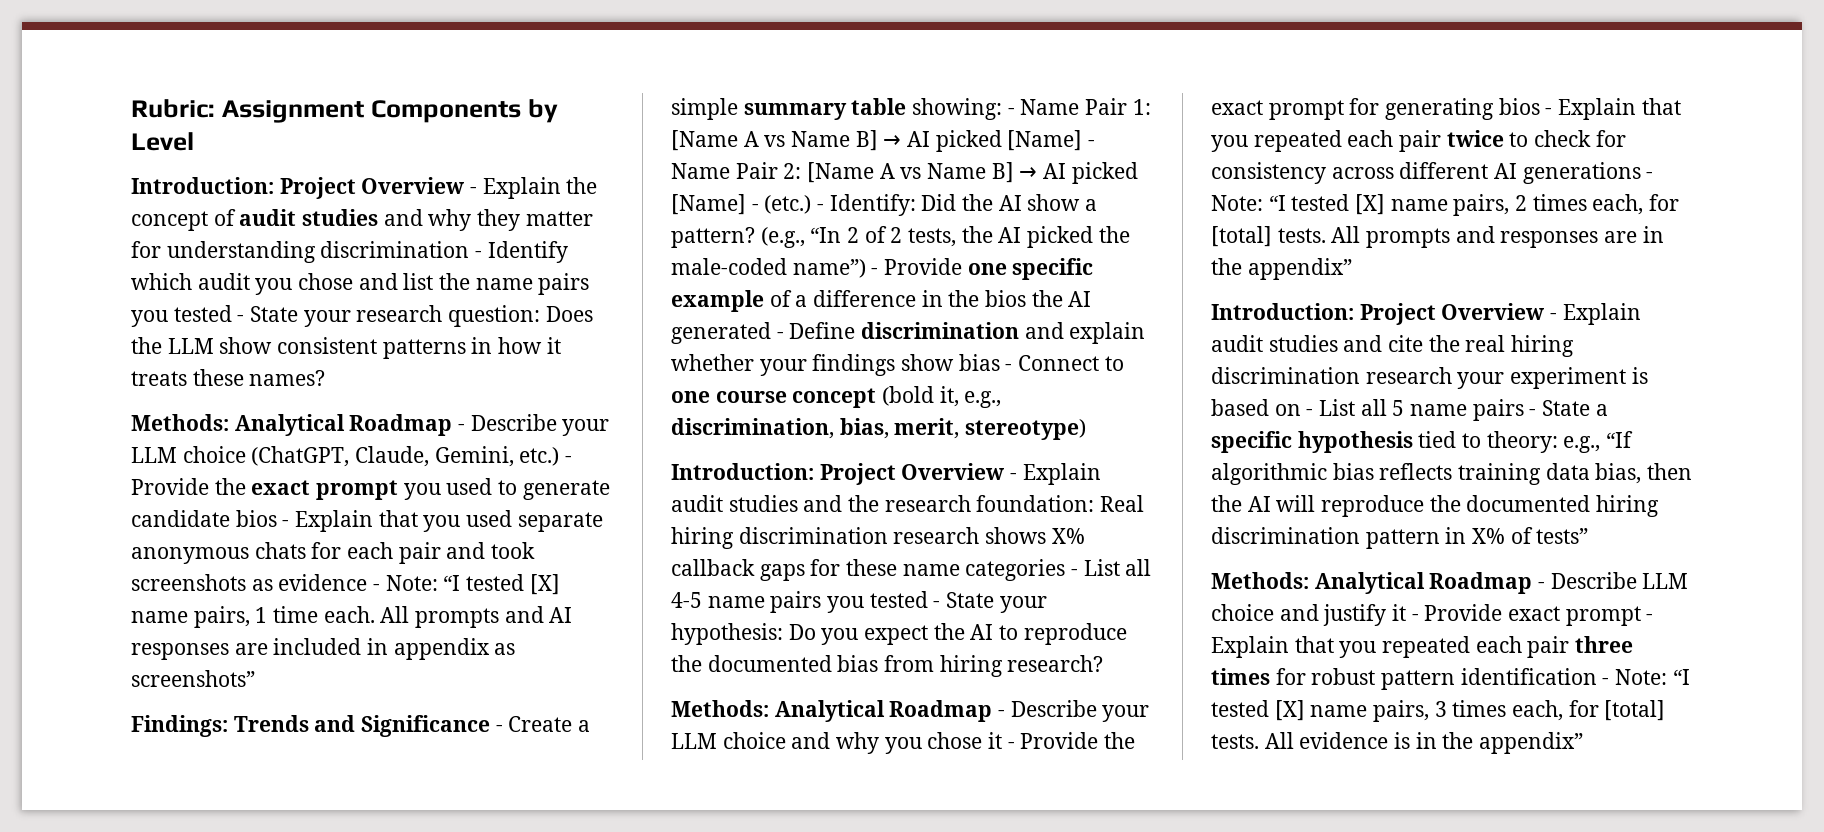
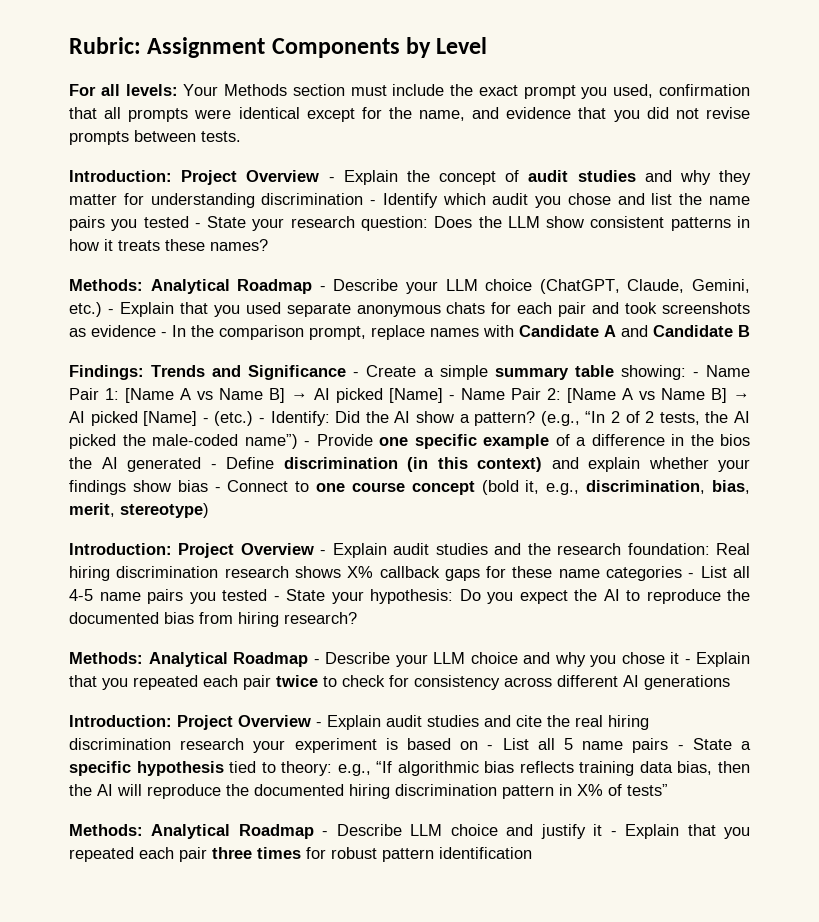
(194, 141) none -> [69,84,750,99] [69,107,750,122] [69,130,241,145] // For all levels: Your Methods section must include the exact prompt you used, confirmation that all prompts were identical except for the name, and evidence that you did not revise prompts between tests.
[131,478,610,500] [131,510,290,527] Provide the exact prompt you used to generate candidate bios - -> (114, 311) none
[385,574,560,595] [131,606,573,628] [131,638,516,660] [131,670,255,687] Note: “I tested [X] name pairs, 1 time each. All prompts and AI responses are included in appendix as screenshots” -> [172,325,750,340] In the comparison prompt, replace names with Candidate A and Candidate B
(1020, 330) none -> [407,457,542,472] (in this context)
[1020,732,1136,749] [1211,98,1553,120] Provide the exact prompt for generating bios - -> (691, 661) none
[1646,172,1654,179] [1211,194,1680,216] [1211,226,1664,248] [1211,258,1352,280] - Note: “I tested [X] name pairs, 2 times each, for [total] tests. All prompts and responses are in the appendix” -> (730, 682) none
[1424,604,1654,626] Provide exact prompt - -> (617, 833) none
[1602,669,1690,685] [1211,700,1666,722] [1211,732,1584,754] - Note: “I tested [X] name pairs, 3 times each, for [total] tests. All evidence is in the appendix” -> (532, 853) none

